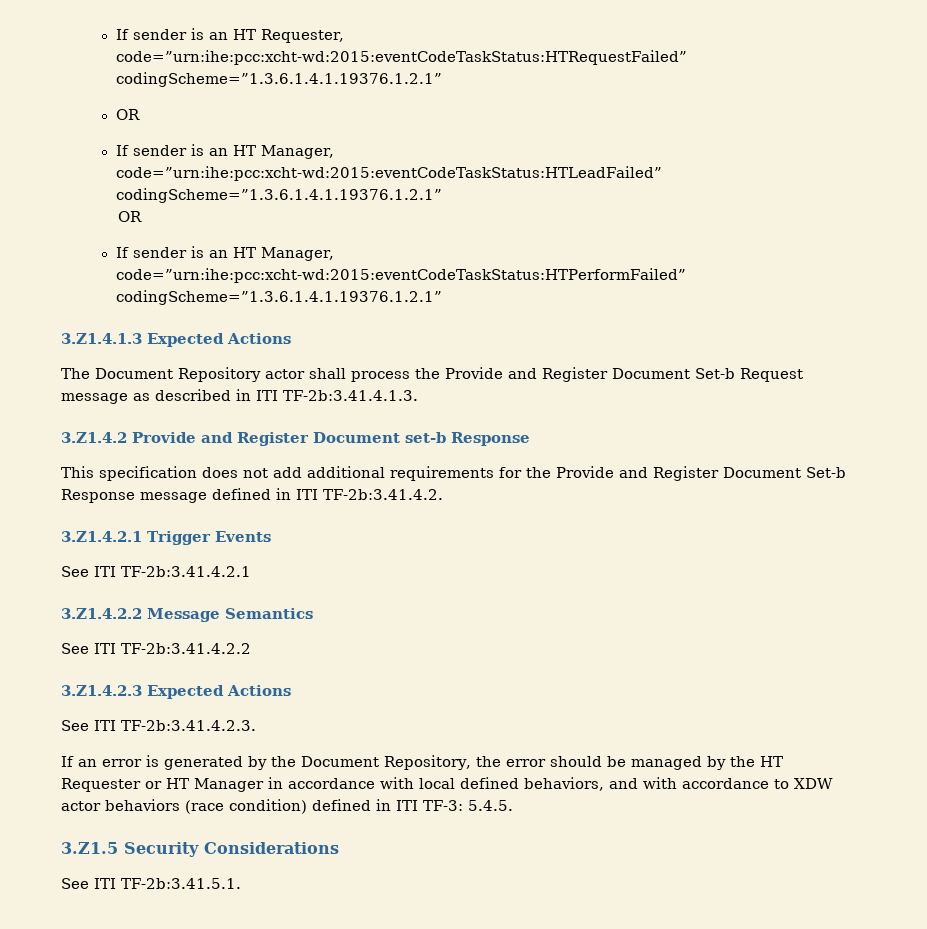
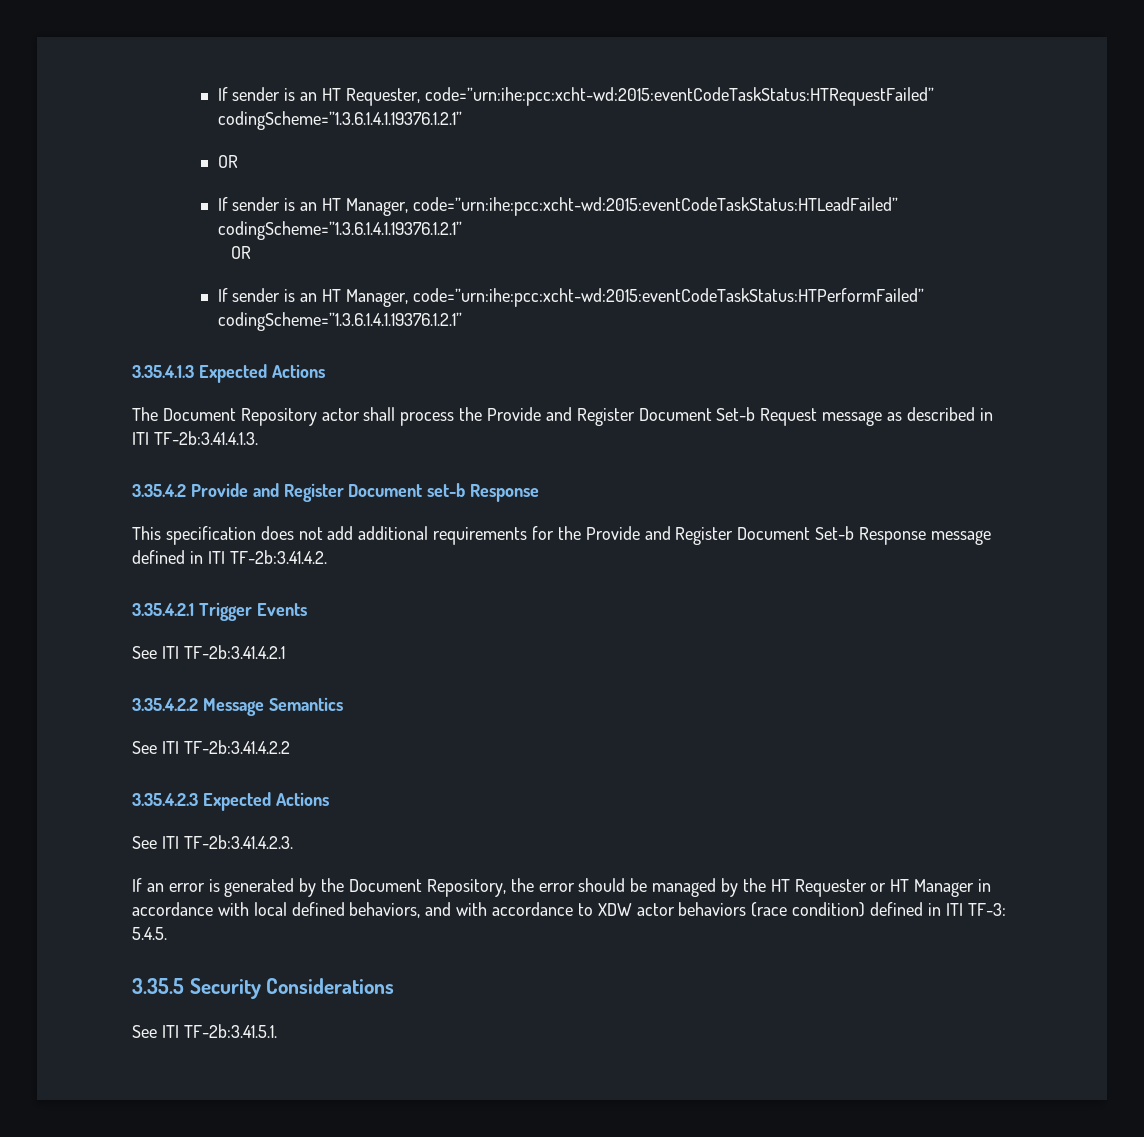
[61,333,142,344] 3.Z1.4.1.3 -> [132,365,194,378] 3.35.4.1.3
[61,432,127,443] 3.Z1.4.2 -> [132,484,186,497] 3.35.4.2
[61,531,142,542] 3.Z1.4.2.1 -> [132,603,194,616] 3.35.4.2.1
[61,608,142,619] 3.Z1.4.2.2 -> [132,698,198,711] 3.35.4.2.2
[61,685,142,696] 3.Z1.4.2.3 -> [132,793,198,806] 3.35.4.2.3
[61,842,118,854] 3.Z1.5 -> [132,978,184,994] 3.35.5

